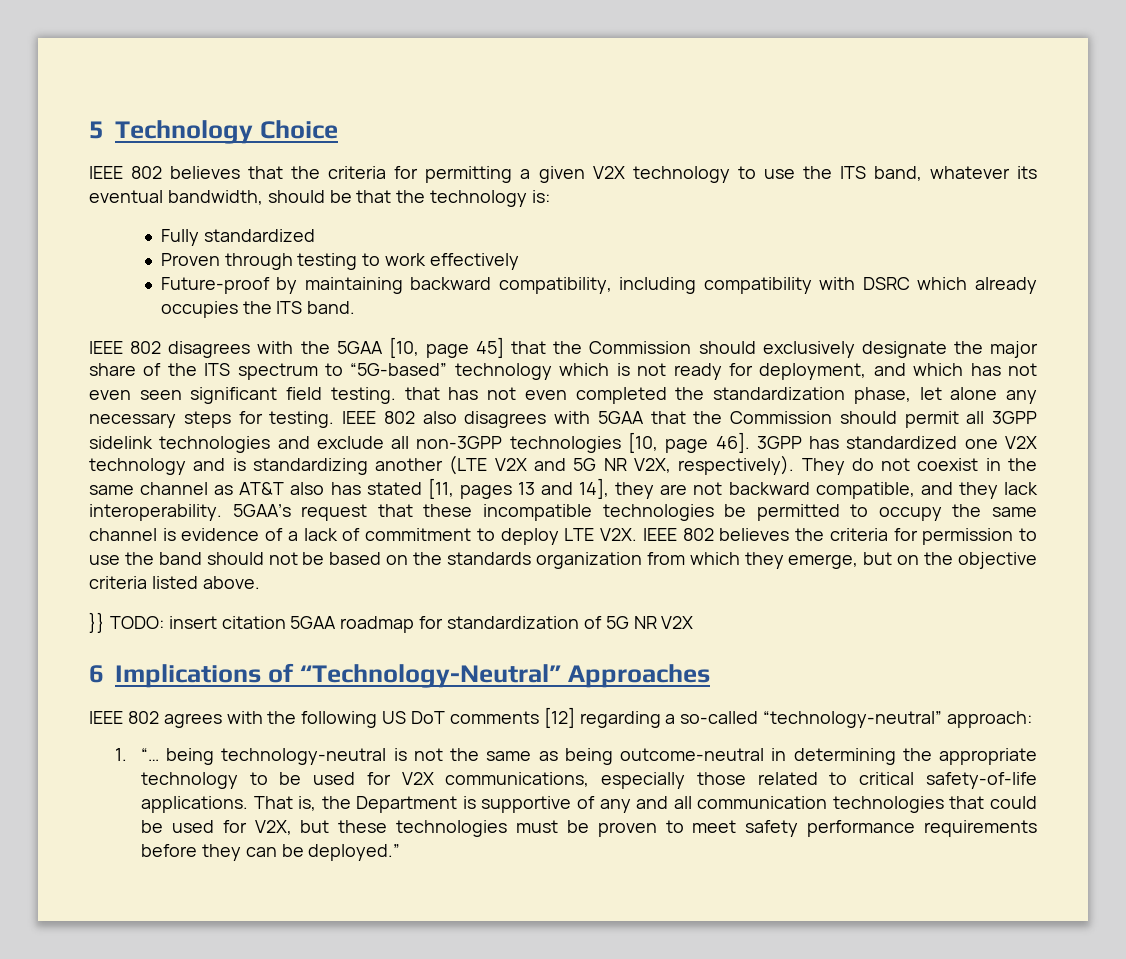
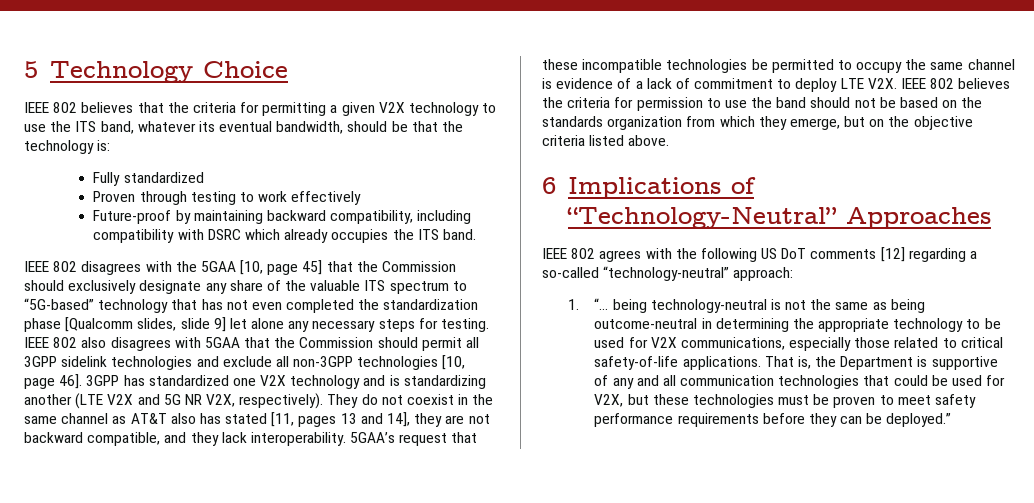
[953,341,1038,358] the major -> [205,283,227,294] any
(197, 369) none -> [310,280,361,291] valuable
[559,363,1037,380] [89,387,396,404] which is not ready for deployment, and which has not even seen significant field testing. -> (169, 306) none
[853,387,911,404] phase, -> [24,317,226,332] phase [Qualcomm slides, slide 9]
[89,612,694,633] // }} TODO: insert citation 5GAA roadmap for standardization of 5G NR V2X -> (670, 140) none

